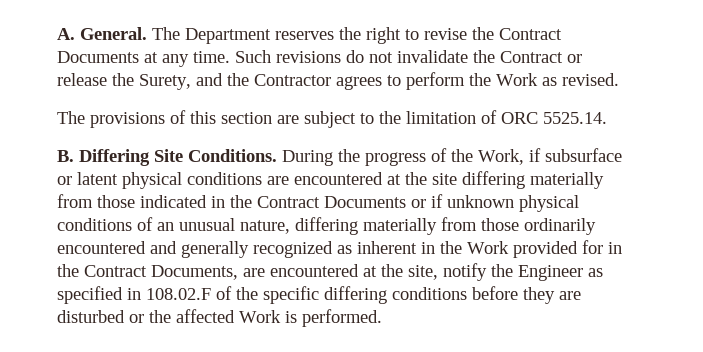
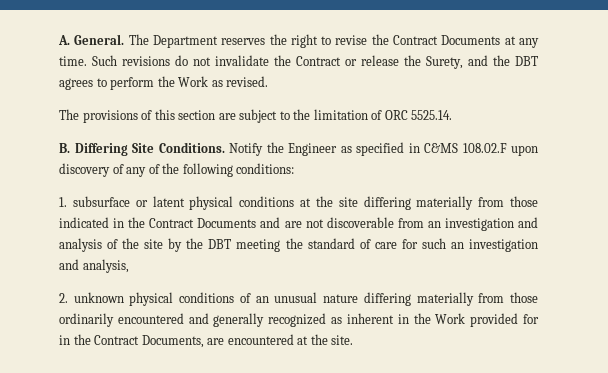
[254,74,331,86] Contractor -> [515,56,538,66] DBT
[282,148,541,166] During the progress of the Work, if -> [229,142,538,156] [59,163,295,177] [59,197,67,207] Notify the Engineer as specified in C&MS 108.02.F upon discovery of any of the following conditions: // 1.
[267,172,383,185] are encountered -> (295, 201) none
[411,194,443,208] or if -> [260,217,538,231] [59,238,538,252] [59,259,129,273] [59,293,68,303] and are not discoverable from an investigation and analysis of the site by the DBT meeting the standard of care for such an investigation and analysis, // 2.
[240,220,290,234] nature, -> [323,294,359,303] nature
[408,263,603,281] [57,286,581,304] [57,309,382,327] site, notify the Engineer as specified in 108.02.F of the specific differing conditions before they are disturbed or the affected Work is performed. -> [331,335,354,345] site.

